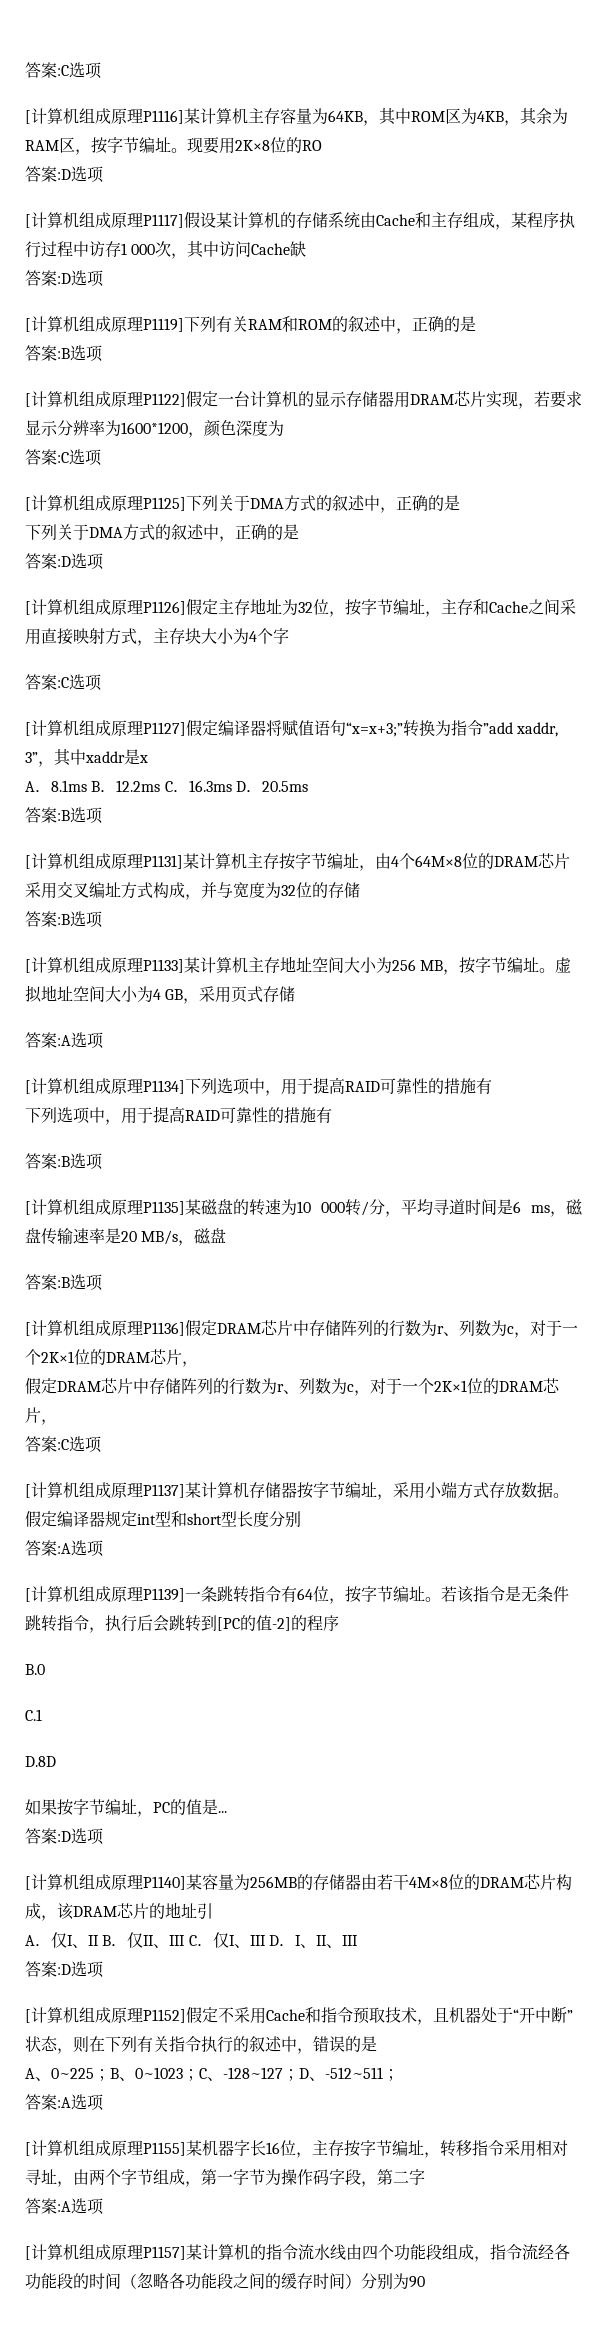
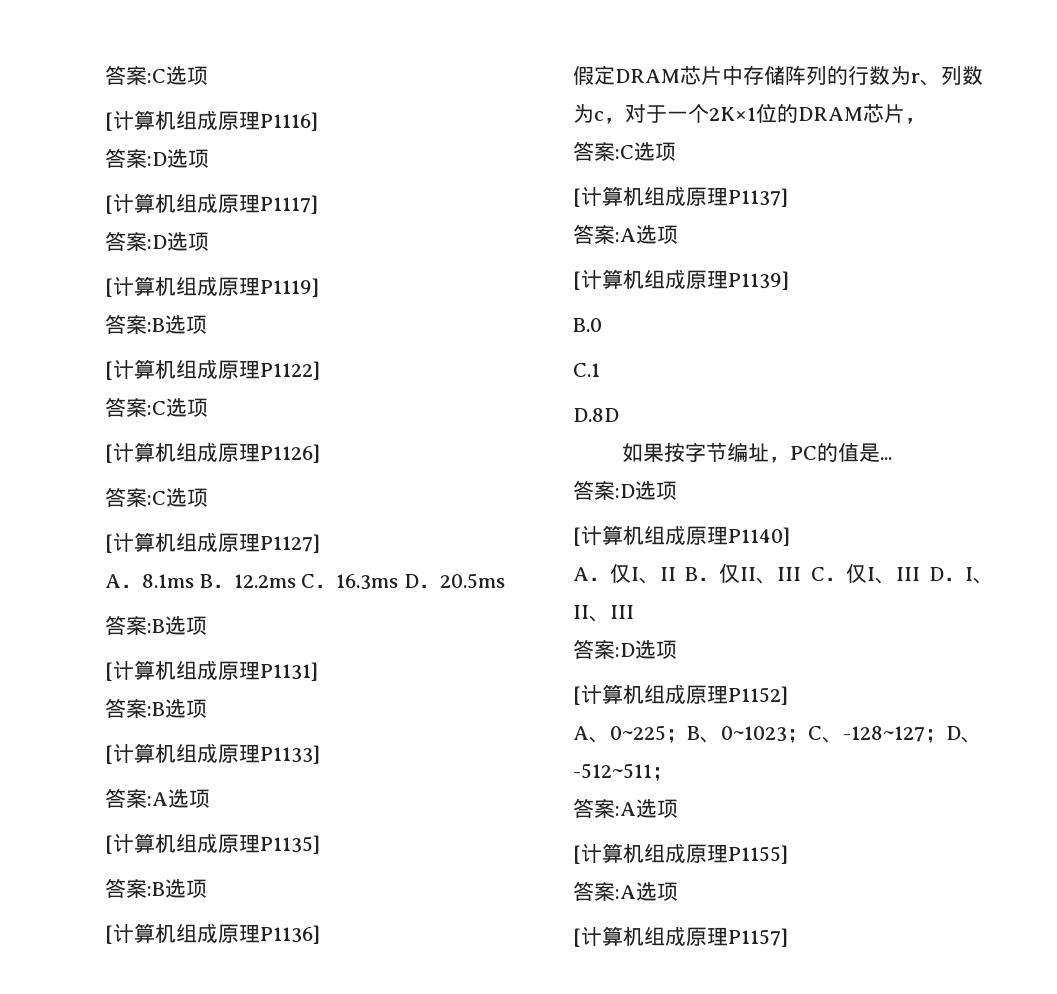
[184,108,568,126] [25,137,322,155] 某计算机主存容量为64KB，其中ROM区为4KB，其余为RAM区，按字节编址。现要用2K×8位的RO -> (318, 121) none
[184,212,575,230] [25,241,307,259] 假设某计算机的存储系统由Cache和主存组成，某程序执行过程中访存1 000次，其中访问Cache缺 -> (318, 204) none
[184,316,476,334] 下列有关RAM和ROM的叙述中，正确的是 -> (319, 287) none
[186,391,582,409] [25,420,284,438] [25,449,102,466] [25,495,460,513] [25,524,299,542] [25,553,71,569] 假定一台计算机的显示存储器用DRAM芯片实现，若要求显示分辨率为1600*1200，颜色深度为 // 答案:C选项 // [计算机组成原理P1125]下列关于DMA方式的叙述中，正确的是 // 下列关于DMA方式的叙述中，正确的是 // 答案:D -> [105,397,166,417] // 答案:C
[186,598,576,617] [25,628,289,646] 假定主存地址为32位，按字节编址，主存和Cache之间采用直接映射方式，主存块大小为4个字 -> (320, 453) none
[186,720,559,737] [25,749,148,767] 假定编译器将赋值语句“x=x+3;”转换为指令”add xaddr, 3”，其中xaddr是x -> (320, 543) none
[183,853,570,871] [25,881,360,900] 某计算机主存按字节编址，由4个64M×8位的DRAM芯片采用交叉编址方式构成，并与宽度为32位的存储 -> (318, 671) none
[184,956,572,975] [25,985,296,1004] [25,1032,104,1049] [25,1077,492,1096] [25,1106,332,1125] [25,1153,70,1169] 某计算机主存地址空间大小为256 MB，按字节编址。虚拟地址空间大小为4 GB，采用页式存储 // 答案:A选项 // [计算机组成原理P1134]下列选项中，用于提高RAID可靠性的措施有 // 下列选项中，用于提高RAID可靠性的措施有 // 答案:B -> [105,788,168,808] // 答案:A
[185,1199,583,1217] [25,1228,227,1246] 某磁盘的转速为10 000转/分，平均寻道时间是6 ms，磁盘传输速率是20 MB/s，磁盘 -> (320, 844) none
[185,1320,578,1338] [25,1349,198,1367] 假定DRAM芯片中存储阵列的行数为r、列数为c，对于一个2K×1位的DRAM芯片， -> (320, 934) none
[185,1482,569,1500] [25,1511,301,1527] 某计算机存储器按字节编址，采用小端方式存放数据。假定编译器规定int型和short型长度分别 -> (788, 197) none
[185,1586,569,1604] [25,1615,339,1633] 一条跳转指令有64位，按字节编址。若该指令是无条件跳转指令，执行后会跳转到[PC的值-2]的程序 -> (789, 280) none
[186,1874,572,1890] [25,1902,213,1921] 某容量为256MB的存储器由若干4M×8位的DRAM芯片构成，该DRAM芯片的地址引 -> (790, 536) none
[186,2007,573,2025] [25,2036,377,2054] 假定不采用Cache和指令预取技术，且机器处于“开中断”状态，则在下列有关指令执行的叙述中，错误的是 -> (788, 695) none
[186,2140,568,2158] [25,2169,425,2187] 某机器字长16位，主存按字节编址，转移指令采用相对寻址，由两个字节组成，第一字节为操作码字段，第二字 -> (788, 854) none
[186,2244,570,2262] [25,2273,425,2290] 某计算机的指令流水线由四个功能段组成，指令流经各功能段的时间（忽略各功能段之间的缓存时间）分别为90 -> (788, 937) none

